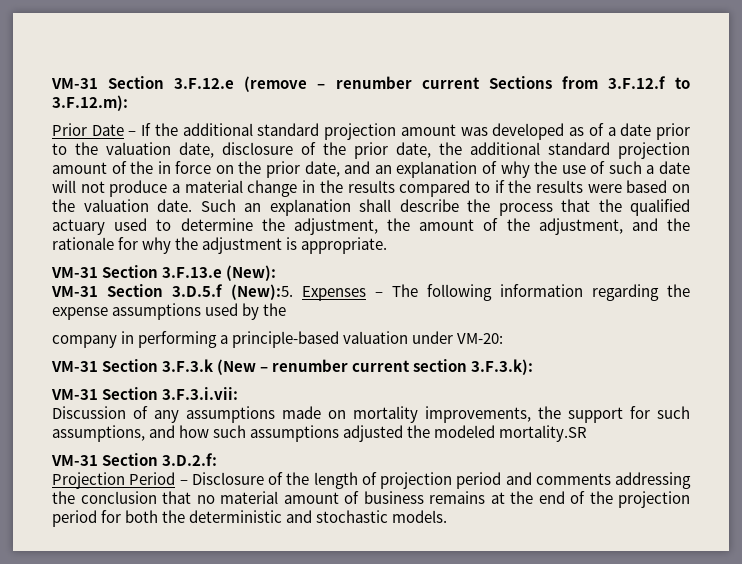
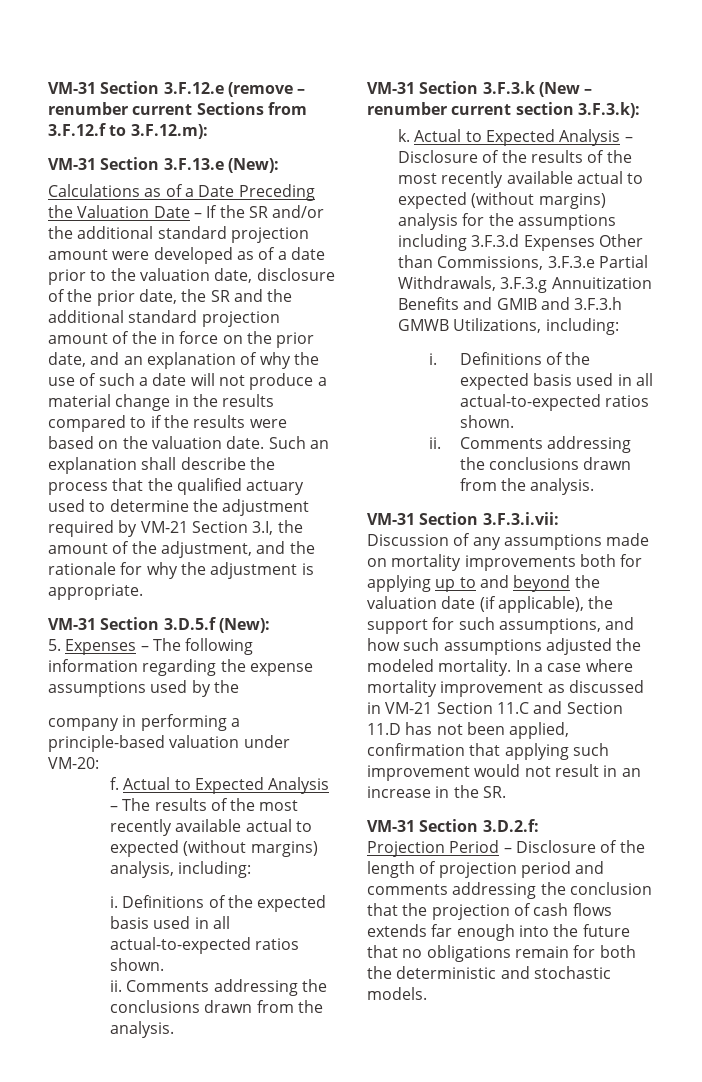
[52,123,87,136] Prior -> [48,157,279,173] [48,184,315,201] [48,205,150,218] VM-31 Section 3.F.13.e (New): // Calculations as of a Date Preceding the Valuation
[182,123,488,140] additional standard projection amount was -> [248,205,325,218] [48,226,309,243] [48,249,150,260] SR and/or the additional standard projection amount were
(462, 148) none -> [210,289,293,302] SR and the
[293,218,378,235] adjustment, -> [222,499,310,516] [48,520,274,537] adjustment required by VM-21 Section 3.I,
[162,265,277,281] [51,284,293,300] 3.F.13.e (New): // VM-31 Section 3.D.5.f (New):5. -> [163,617,270,633] [48,639,61,651] 3.D.5.f (New): // 5.
(504, 338) none -> [109,777,330,794] [109,798,299,811] [109,819,312,836] [109,840,318,857] [109,861,252,878] [109,895,327,912] [109,916,230,929] [109,937,300,954] [109,958,164,971] [109,979,327,996] [109,1000,323,1013] [109,1021,174,1038] // f. Actual to Expected Analysis – The results of the most recently available actual to expected (without margins) analysis, including: // i. Definitions of the expected basis used in all actual-to-expected ratios shown. // ii. Comments addressing the conclusions drawn from the analysis.
(534, 367) none -> [397,129,633,146] [397,150,632,163] [397,171,644,188] [397,192,606,209] [397,213,616,230] [397,234,643,251] [397,255,648,270] [397,276,652,293] [397,297,623,310] [397,318,619,335] [428,352,591,365] [459,373,654,390] [459,394,650,411] [459,415,514,428] [428,436,632,453] [459,457,632,470] [459,478,595,495] // k. Actual to Expected Analysis – Disclosure of the results of the most recently available actual to expected (without margins) analysis for the assumptions including 3.F.3.d Expenses Other than Commissions, 3.F.3.e Partial Withdrawals, 3.F.3.g Annuitization Benefits and GMIB and 3.F.3.h GMWB Utilizations, including: // i. Definitions of the expected basis used in all actual-to-expected ratios shown. // ii. Comments addressing the conclusions drawn from the analysis.
[425,406,531,423] improvements, -> [464,554,643,571] [367,575,600,592] [367,596,584,613] improvements both for applying up to and beyond the valuation date (if applicable),
[499,425,588,442] mortality.SR -> [438,659,633,676] [367,680,644,697] [367,701,623,714] [367,722,570,739] [367,743,609,760] [367,764,641,781] [367,785,506,798] mortality. In a case where mortality improvement as discussed in VM-21 Section 11.C and Section 11.D has not been applied, confirmation that applying such improvement would not result in an increase in the SR.
[196,491,690,508] [52,510,97,527] no material amount of business remains at the end of the projection period -> [402,903,612,920] [367,924,630,941] [367,945,569,962] the projection of cash flows extends far enough into the future that no obligations remain

